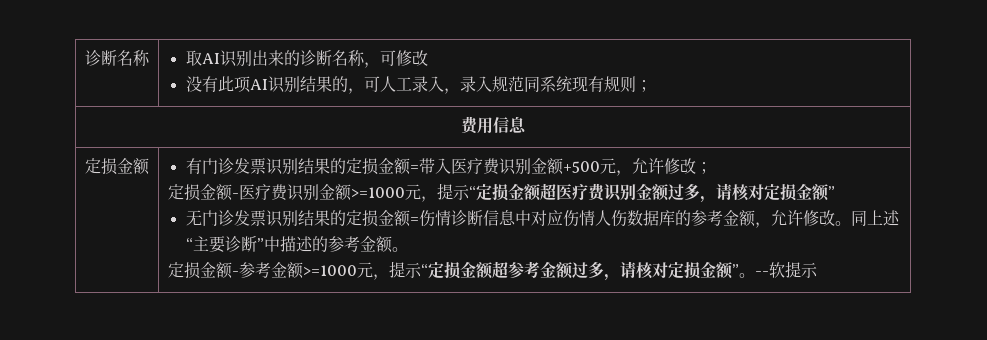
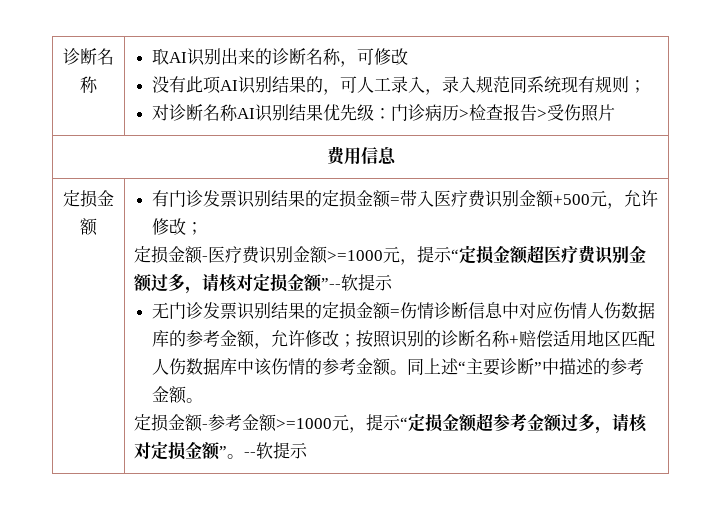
(652, 86) none -> [152,104,616,122] // 对诊断名称AI识别结果优先级：门诊病历>检查报告>受伤照片
[827,186,835,198] ” -> [320,274,393,291] ”--软提示
(835, 218) none -> [339,330,656,348] [152,358,392,376] ；按照识别的诊断名称+赔偿适用地区匹配人伤数据库中该伤情的参考金额

